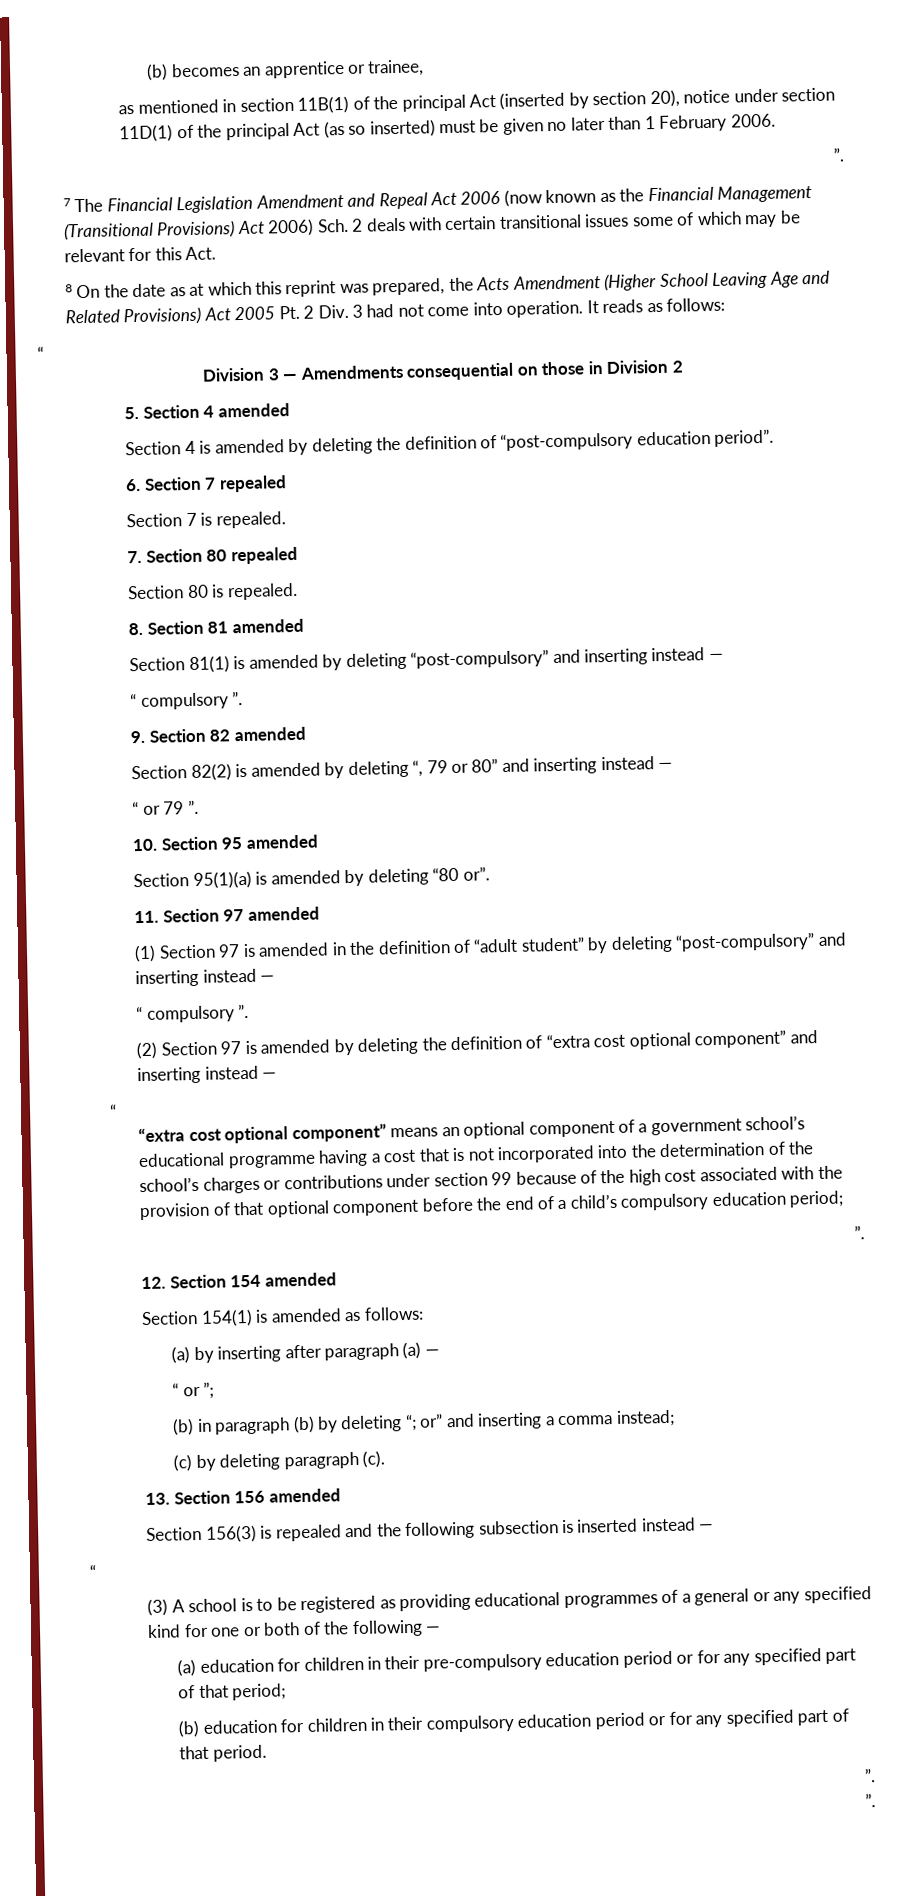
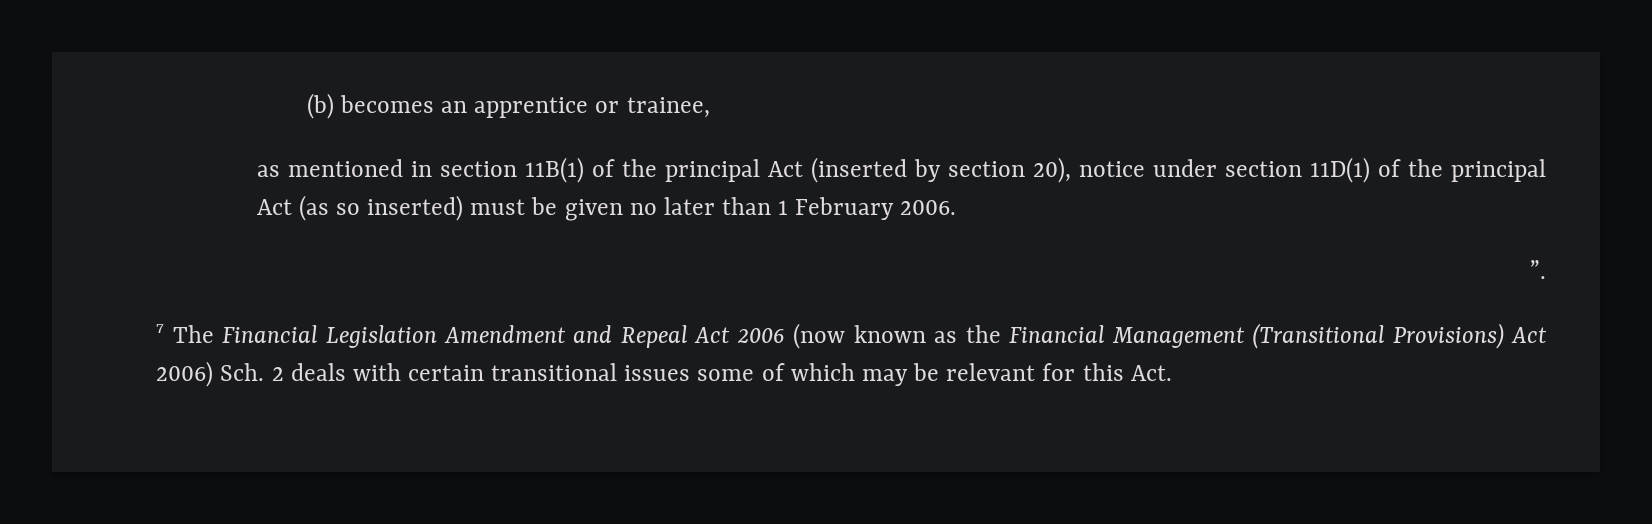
[64,270,830,299] [64,297,726,326] [37,346,44,360] [202,359,683,382] [124,403,290,420] [125,428,775,456] [125,475,287,493] [126,511,286,529] [127,546,298,565] [127,582,298,601] [128,618,304,636] [129,647,723,674] [130,691,244,710] [130,726,306,744] [131,756,673,782] [132,799,199,816] [132,834,319,852] [133,866,490,890] [134,906,320,924] [134,932,847,963] [135,968,275,988] [136,1003,250,1023] [136,1029,818,1060] [137,1065,277,1085] [108,1104,117,1118] [138,1115,806,1144] [138,1141,815,1169] [139,1165,843,1194] [139,1190,845,1221] [854,1225,865,1240] [141,1272,337,1290] [141,1306,424,1327] [171,1341,439,1364] [172,1381,215,1399] [172,1409,675,1436] [173,1450,385,1472] [145,1488,341,1506] [146,1517,714,1543] [88,1564,97,1579] [147,1586,872,1617] [147,1619,441,1638] [177,1648,857,1677] [178,1683,287,1701] [178,1708,849,1738] [179,1744,267,1762] [864,1768,876,1783] [865,1793,876,1808] // 8 On the date as at which this reprint was prepared, the Acts Amendment (Higher School Leaving Age and Related Provisions) Act 2005 Pt. 2 Div. 3 had not come into operation. It reads as follows: // “ // Division 3 — Amendments consequential on those in Division 2 // 5. Section 4 amended // Section 4 is amended by deleting the definition of “post-compulsory education period”. // 6. Section 7 repealed // Section 7 is repealed. // 7. Section 80 repealed // Section 80 is repealed. // 8. Section 81 amended // Section 81(1) is amended by deleting “post-compulsory” and inserting instead — // “ compulsory ”. // 9. Section 82 amended // Section 82(2) is amended by deleting “, 79 or 80” and inserting instead — // “ or 79 ”. // 10. Section 95 amended // Section 95(1)(a) is amended by deleting “80 or”. // 11. Section 97 amended // (1) Section 97 is amended in the definition of “adult student” by deleting “post-compulsory” and inserting instead — // “ compulsory ”. // (2) Section 97 is amended by deleting the definition of “extra cost optional component” and inserting instead — // “ // “extra cost optional component” means an optional component of a government school’s educational programme having a cost that is not incorporated into the determination of the school’s charges or contributions under section 99 because of the high cost associated with the provision of that optional component before the end of a child’s compulsory education period; // ”. // 12. Section 154 amended // Section 154(1) is amended as follows: // (a) by inserting after paragraph (a) — // “ or ”; // (b) in paragraph (b) by deleting “; or” and inserting a comma instead; // (c) by deleting paragraph (c). // 13. Section 156 amended // Section 156(3) is repealed and the following subsection is inserted instead — // “ // (3) A school is to be registered as providing educational programmes of a general or any specified kind for one or both of the following — // (a) education for children in their pre-compulsory education period or for any specified part of that period; // (b) education for children in their compulsory education period or for any specified part of that period. // ”. // ”. -> (1172, 373) none

